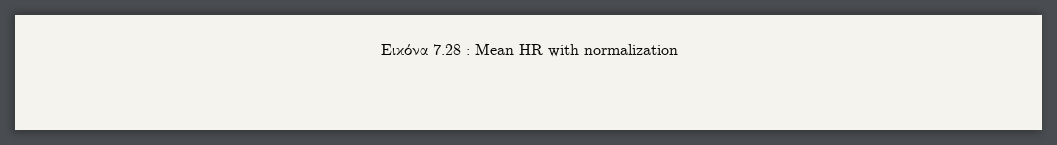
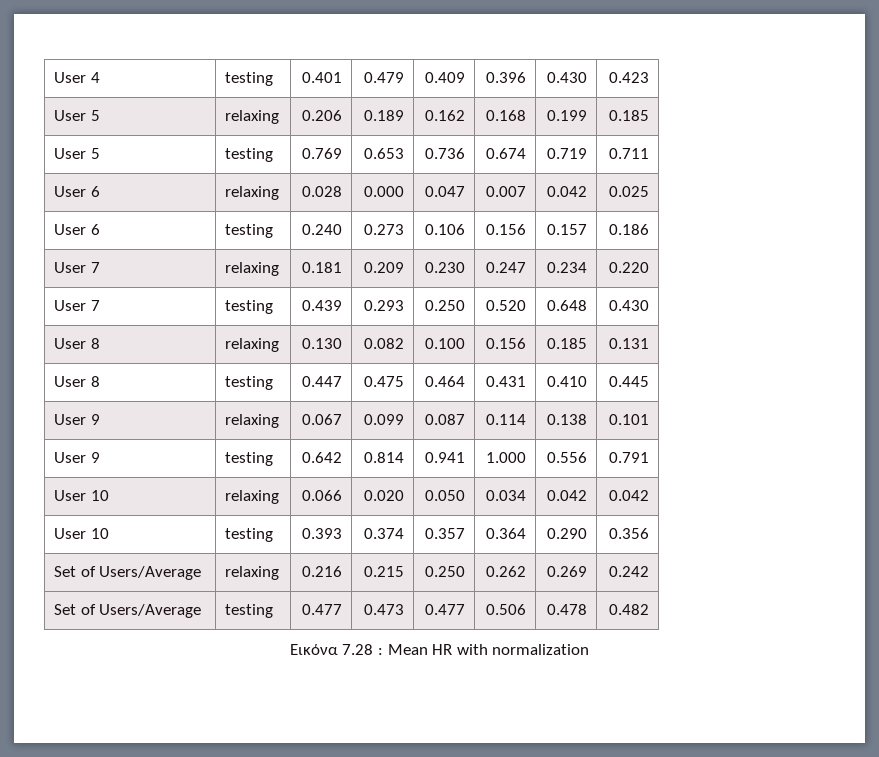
(381, 49) none -> [54,72,100,83] [225,72,274,86] [301,72,342,83] [363,72,404,83] [424,72,465,83] [485,72,526,83] [546,72,587,83] [608,72,649,83] [54,110,100,121] [225,110,280,124] [301,110,342,121] [363,110,404,121] [424,110,465,121] [485,110,526,121] [546,110,587,121] [608,110,649,121] [54,148,100,159] [225,148,274,162] [301,148,342,159] [363,148,404,159] [424,148,465,159] [485,148,526,159] [546,148,587,159] [608,148,649,159] [54,186,100,197] [225,186,280,200] [301,186,342,197] [363,186,404,197] [424,186,465,197] [485,186,526,197] [546,186,587,197] [608,186,649,197] [54,224,100,235] [225,224,274,238] [301,224,342,235] [363,224,404,235] [424,224,465,235] [485,224,526,235] [546,224,587,235] [608,224,649,235] [54,262,100,273] [225,262,280,276] [301,262,342,273] [363,262,404,273] [424,262,465,273] [485,262,526,273] [546,262,587,273] [608,262,649,273] [54,300,100,311] [225,300,274,314] [301,300,342,311] [363,300,404,311] [424,300,465,311] [485,300,526,311] [546,300,587,311] [608,300,649,311] [54,338,100,349] [225,338,280,352] [301,338,342,349] [363,338,404,349] [424,338,465,349] [485,338,526,349] [546,338,587,349] [608,338,649,349] [54,376,100,387] [225,376,274,390] [301,376,342,387] [363,376,404,387] [424,376,465,387] [485,376,526,387] [546,376,587,387] [608,376,649,387] [54,414,100,425] [225,414,280,428] [301,414,342,425] [363,414,404,425] [424,414,465,425] [485,414,526,425] [546,414,587,425] [608,414,649,425] [54,452,100,463] [225,452,274,466] [301,452,342,463] [363,452,404,463] [424,452,465,463] [485,452,526,463] [546,452,587,463] [608,452,649,463] [54,490,109,501] [225,490,280,504] [301,490,342,501] [363,490,404,501] [424,490,465,501] [485,490,526,501] [546,490,587,501] [608,490,649,501] [54,528,109,539] [225,528,274,542] [301,528,342,539] [363,528,404,539] [424,528,465,539] [485,528,526,539] [546,528,587,539] [608,528,649,539] [54,566,202,580] [225,566,280,580] [301,566,342,577] [363,566,404,577] [424,566,465,577] [485,566,526,577] [546,566,587,577] [608,566,649,577] [54,604,202,618] [225,604,274,618] [301,604,342,615] [363,604,404,615] [424,604,465,615] [485,604,526,615] [546,604,587,615] [608,604,649,615] User 4 | testing | 0.401 | 0.479 | 0.409 | 0.396 | 0.430 | 0.423 // User 5 | relaxing | 0.206 | 0.189 | 0.162 | 0.168 | 0.199 | 0.185 // User 5 | testing | 0.769 | 0.653 | 0.736 | 0.674 | 0.719 | 0.711 // User 6 | relaxing | 0.028 | 0.000 | 0.047 | 0.007 | 0.042 | 0.025 // User 6 | testing | 0.240 | 0.273 | 0.106 | 0.156 | 0.157 | 0.186 // User 7 | relaxing | 0.181 | 0.209 | 0.230 | 0.247 | 0.234 | 0.220 // User 7 | testing | 0.439 | 0.293 | 0.250 | 0.520 | 0.648 | 0.430 // User 8 | relaxing | 0.130 | 0.082 | 0.100 | 0.156 | 0.185 | 0.131 // User 8 | testing | 0.447 | 0.475 | 0.464 | 0.431 | 0.410 | 0.445 // User 9 | relaxing | 0.067 | 0.099 | 0.087 | 0.114 | 0.138 | 0.101 // User 9 | testing | 0.642 | 0.814 | 0.941 | 1.000 | 0.556 | 0.791 // User 10 | relaxing | 0.066 | 0.020 | 0.050 | 0.034 | 0.042 | 0.042 // User 10 | testing | 0.393 | 0.374 | 0.357 | 0.364 | 0.290 | 0.356 // Set of Users/Average | relaxing | 0.216 | 0.215 | 0.250 | 0.262 | 0.269 | 0.242 // Set of Users/Average | testing | 0.477 | 0.473 | 0.477 | 0.506 | 0.478 | 0.482 //

